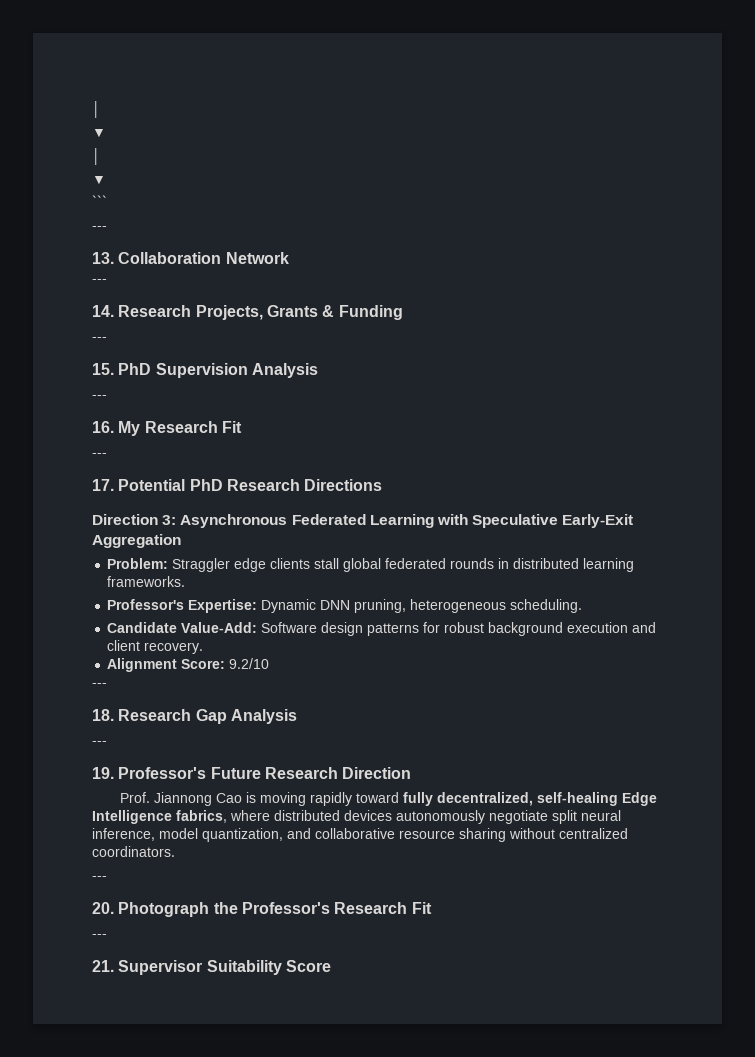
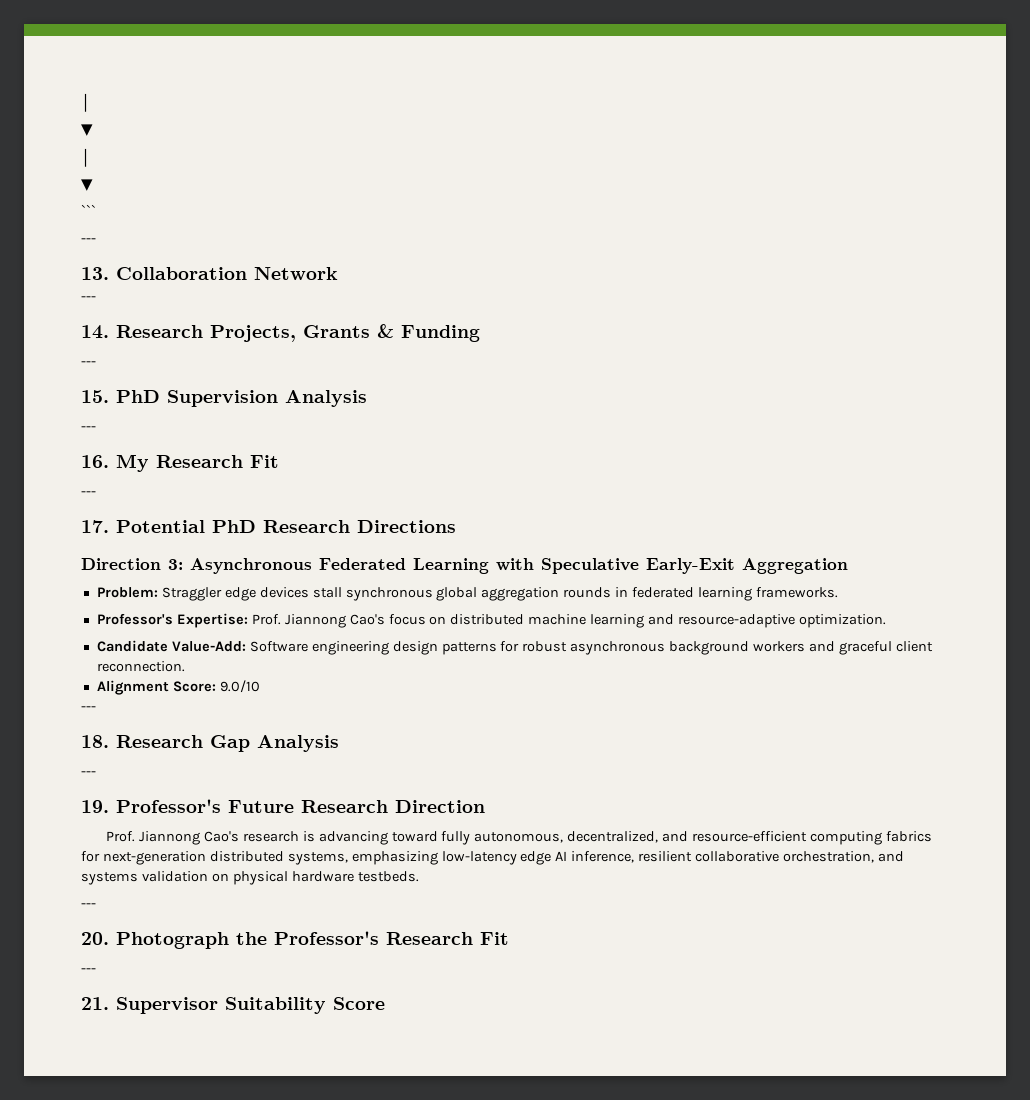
[270,558,447,572] clients stall global federated -> [259,587,560,601] devices stall synchronous global aggregation
[513,558,580,569] distributed -> [632,587,695,598] federated
[261,599,583,613] Dynamic DNN pruning, heterogeneous scheduling. -> [251,614,886,628] Prof. Jiannong Cao's focus on distributed machine learning and resource-adaptive optimization.
(318, 627) none -> [311,641,389,655] engineering
[488,622,657,636] [107,640,204,654] background execution and client recovery. -> [570,641,933,655] [96,661,185,672] asynchronous background workers and graceful client reconnection.
[229,658,270,669] 9.2/10 -> [219,680,260,693] 9.0/10
[215,792,657,806] [92,810,621,824] [92,828,628,842] [92,846,175,857] Cao is moving rapidly toward fully decentralized, self-healing Edge Intelligence fabrics, where distributed devices autonomously negotiate split neural inference, model quantization, and collaborative resource sharing without centralized coordinators. -> [203,831,932,845] [81,851,904,865] [81,871,419,885] Cao's research is advancing toward fully autonomous, decentralized, and resource-efficient computing fabrics for next-generation distributed systems, emphasizing low-latency edge AI inference, resilient collaborative orchestration, and systems validation on physical hardware testbeds.

